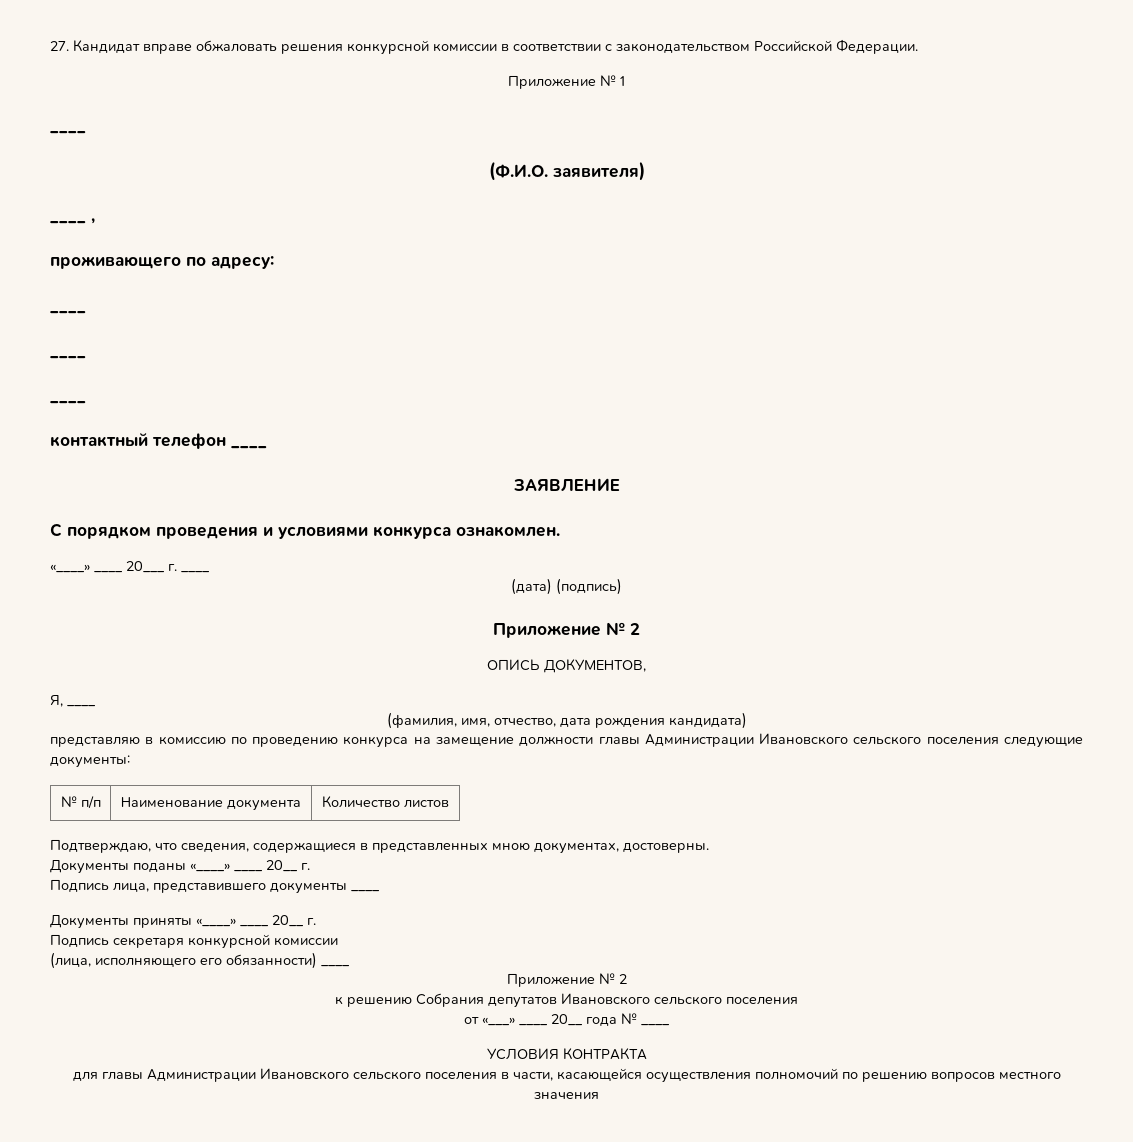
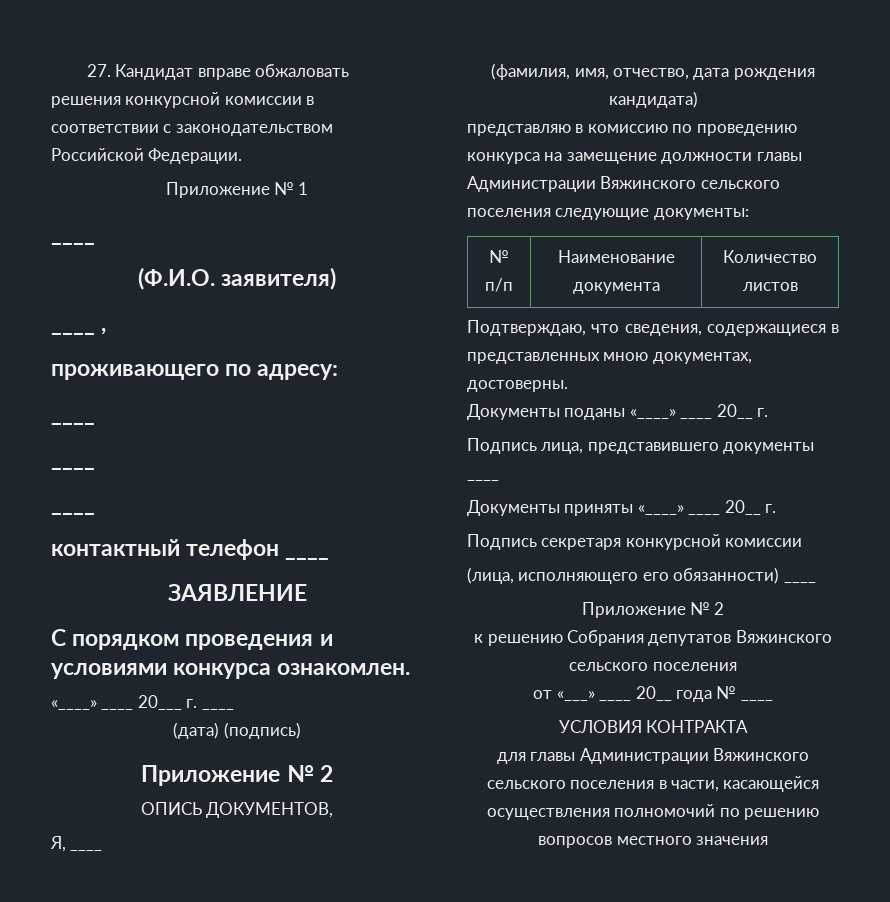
[759,733,849,745] Ивановского -> [600,176,697,189] Вяжинского
[561,993,650,1005] Ивановского -> [735,630,832,643] Вяжинского
[259,1068,349,1080] Ивановского -> [713,748,810,761] Вяжинского

